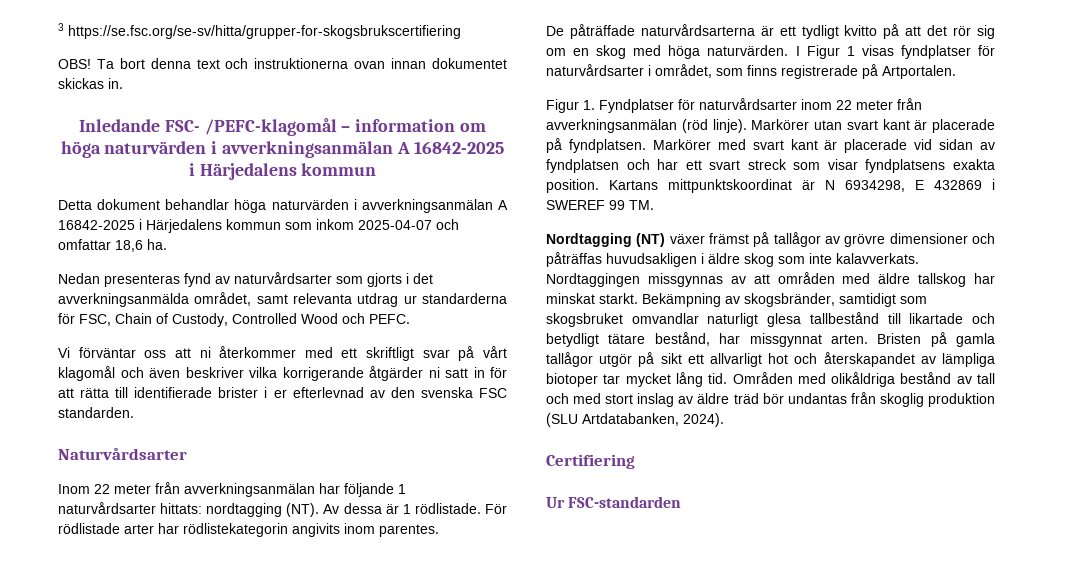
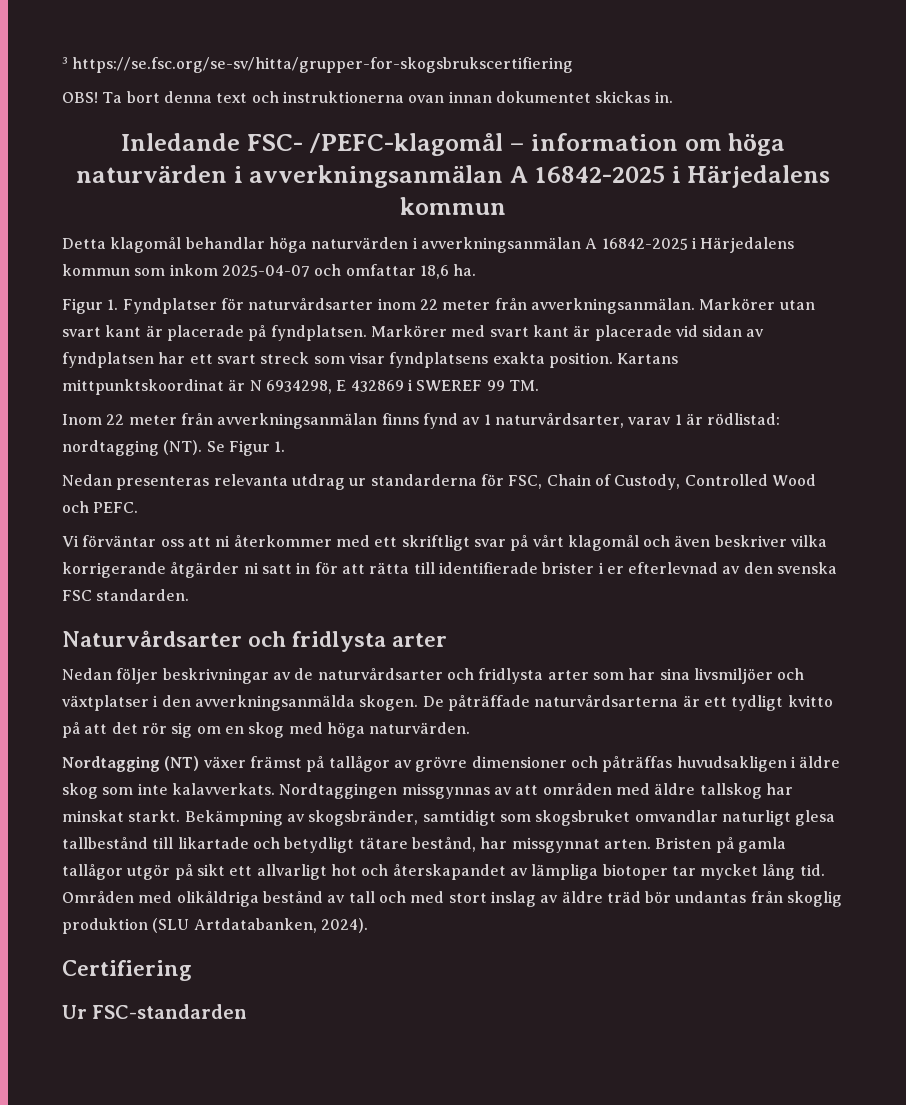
[97,199,161,210] dokument -> [110,237,182,253] klagomål
[58,272,433,287] [58,292,288,307] Nedan presenteras fynd av naturvårdsarter som gjorts i det avverkningsanmälda området, samt -> [62,298,815,314] [62,325,765,341] [62,352,679,368] [62,379,539,395] [62,413,781,429] [62,440,286,456] [62,474,210,490] Figur 1. Fyndplatser för naturvårdsarter inom 22 meter från avverkningsanmälan. Markörer utan svart kant är placerade på fyndplatsen. Markörer med svart kant är placerade vid sidan av fyndplatsen har ett svart streck som visar fyndplatsens exakta position. Kartans mittpunktskoordinat är N 6934298, E 432869 i SWEREF 99 TM. // Inom 22 meter från avverkningsanmälan finns fynd av 1 naturvårdsarter, varav 1 är rödlistad: nordtagging (NT). Se Figur 1. // Nedan presenteras
[58,482,406,497] [58,502,507,517] [58,523,439,537] // Inom 22 meter från avverkningsanmälan har följande 1 naturvårdsarter hittats: nordtagging (NT). Av dessa är 1 rödlistade. För rödlistade arter har rödlistekategorin angivits inom parentes. // -> [248,631,448,652] [62,668,805,684] [62,695,419,711] och fridlysta arter // Nedan följer beskrivningar av de naturvårdsarter och fridlysta arter som har sina livsmiljöer och växtplatser i den avverkningsanmälda skogen.
[795,45,995,59] [546,64,956,79] [546,98,922,113] [546,119,995,133] [546,138,995,153] [546,159,995,173] [546,179,995,193] [546,200,654,210] I Figur 1 visas fyndplatser för naturvårdsarter i området, som finns registrerade på Artportalen. // Figur 1. Fyndplatser för naturvårdsarter inom 22 meter från avverkningsanmälan (röd linje). Markörer utan svart kant är placerade på fyndplatsen. Markörer med svart kant är placerade vid sidan av fyndplatsen och har ett svart streck som visar fyndplatsens exakta position. Kartans mittpunktskoordinat är N 6934298, E 432869 i SWEREF 99 TM. -> (471, 728) none

